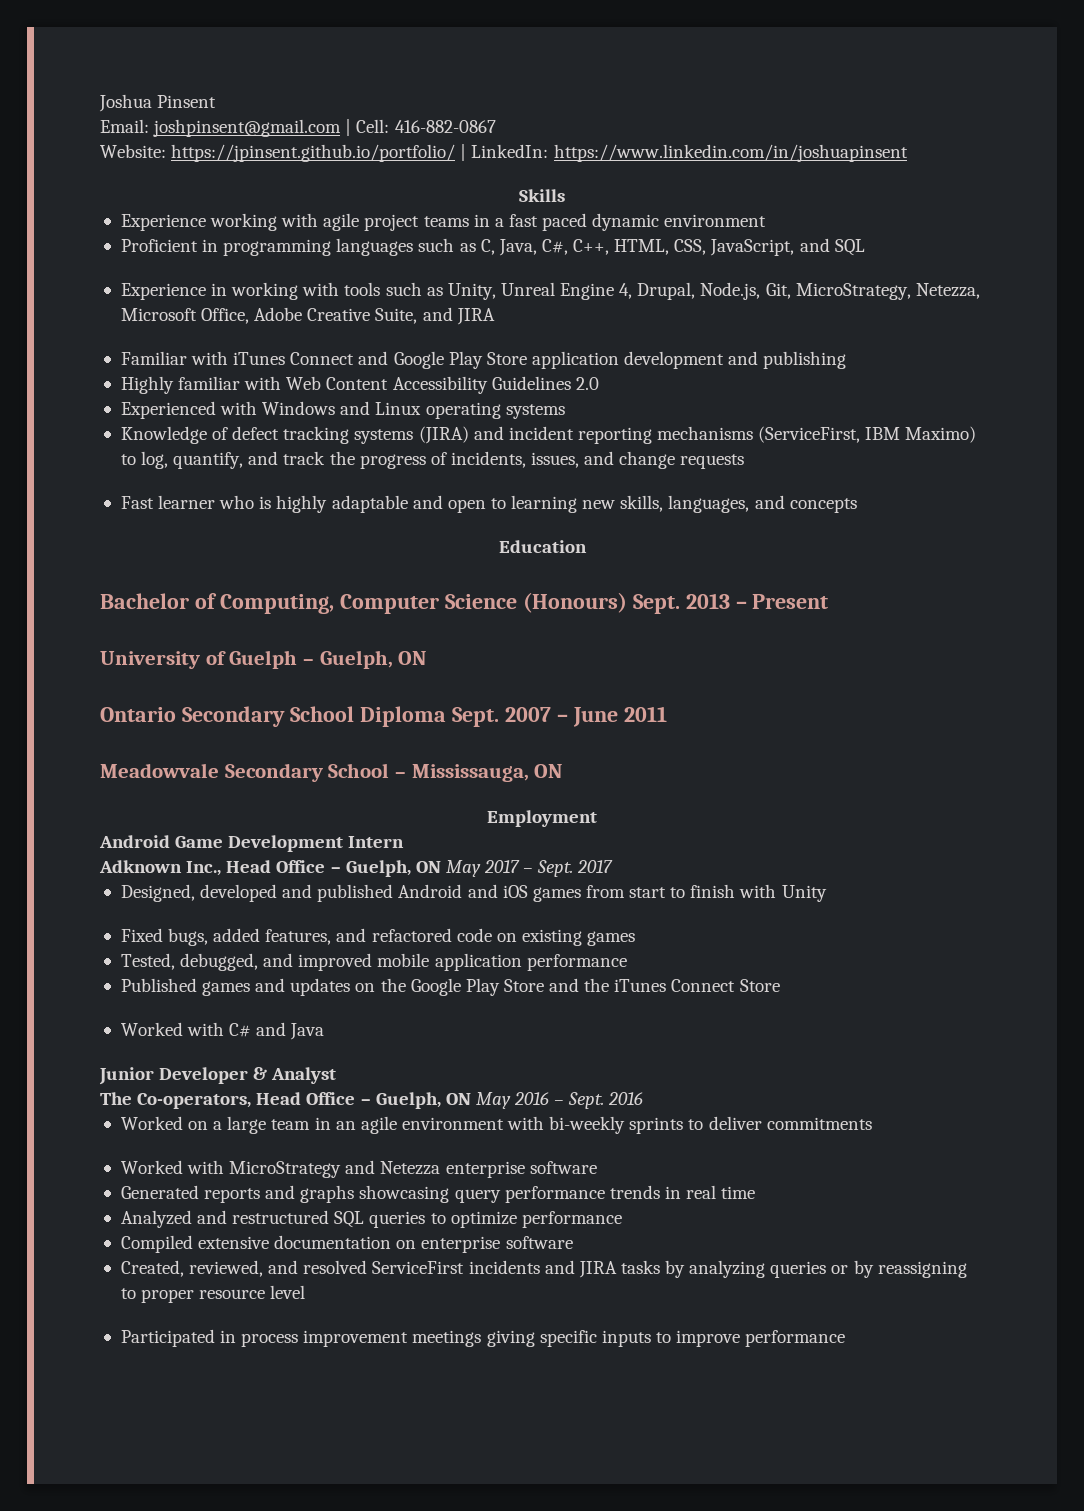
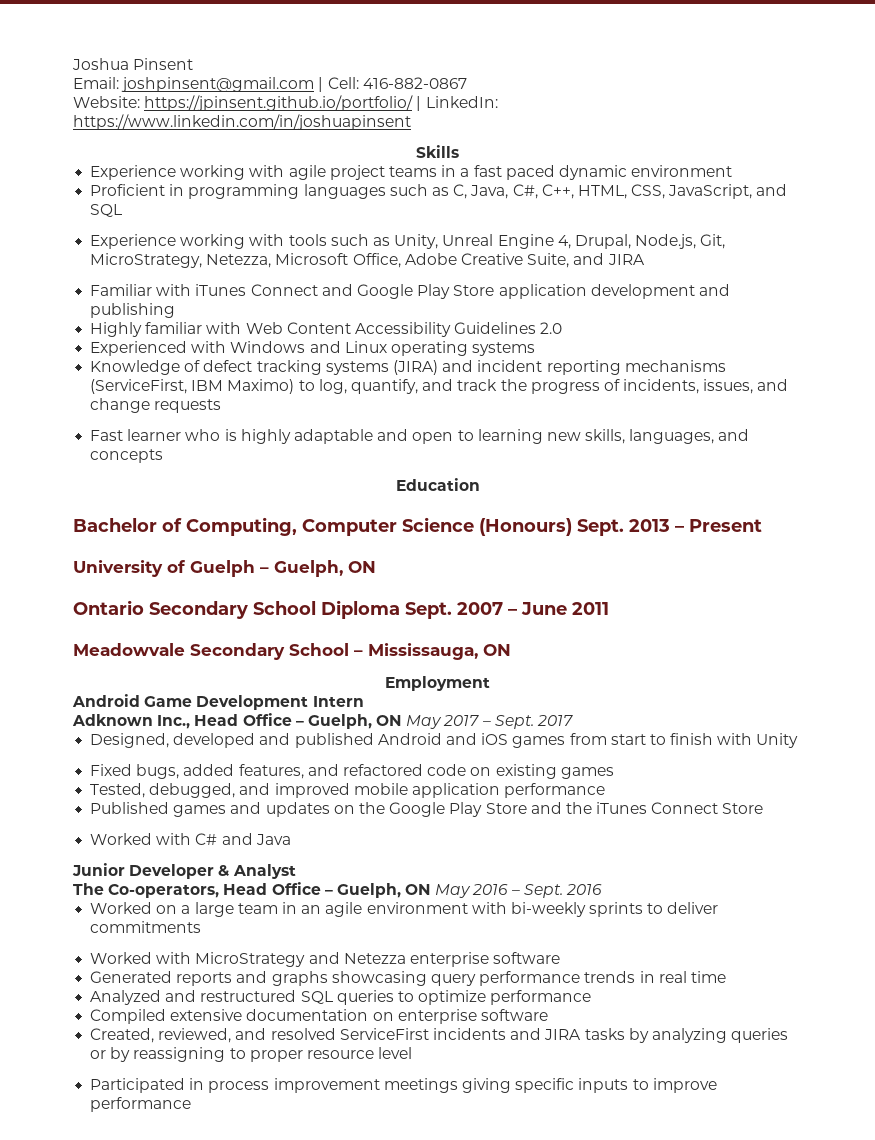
[211,283,228,296] in -> (177, 241) none

